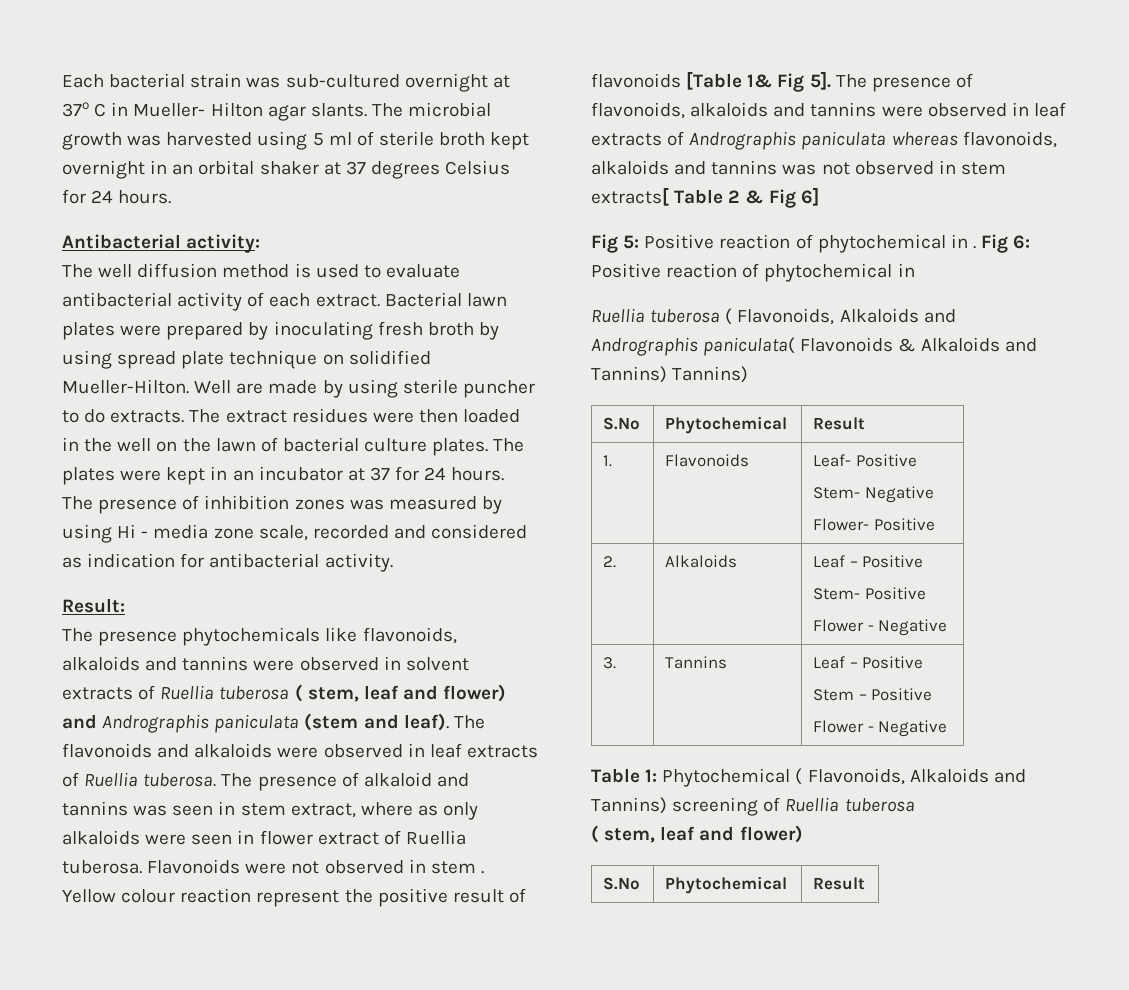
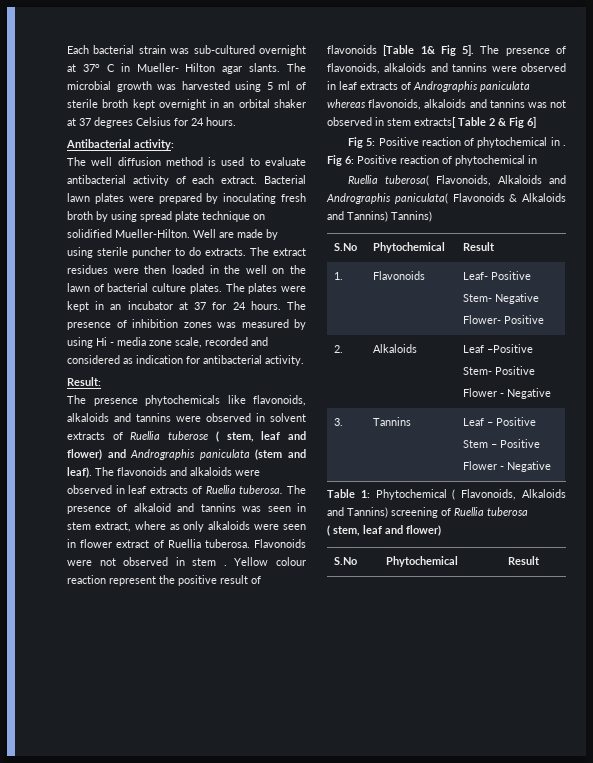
[219,686,290,700] tuberosa -> [168,431,209,440] tuberose
[650,308,733,325] tuberosa ( -> [384,175,429,186] tuberosa(
[849,555,924,568] – Positive -> [486,344,533,353] –Positive

